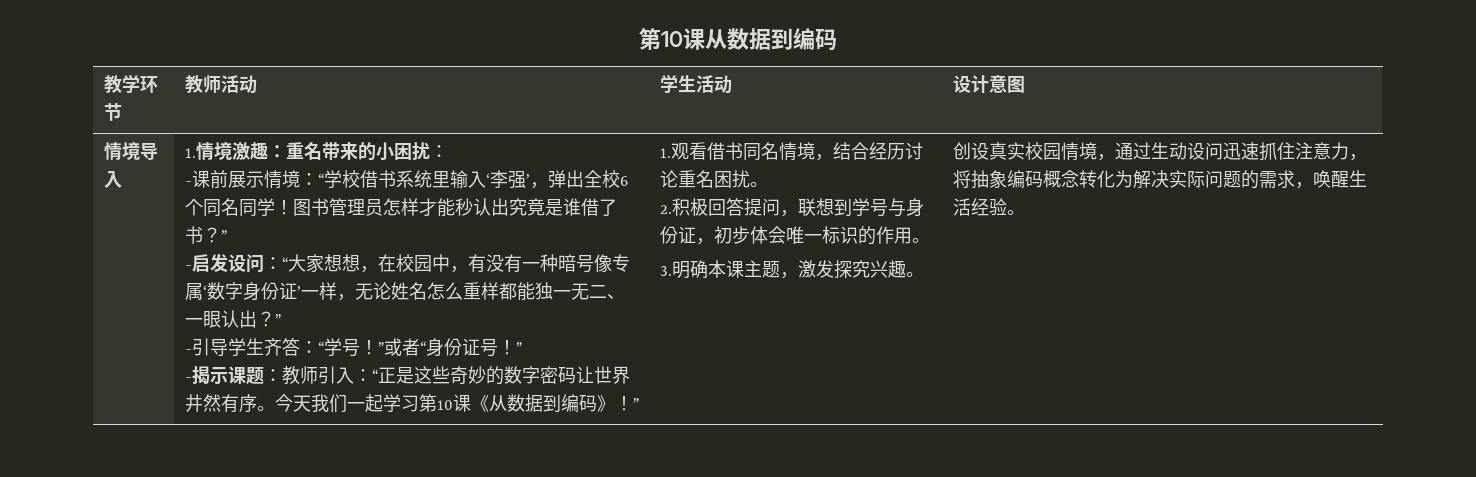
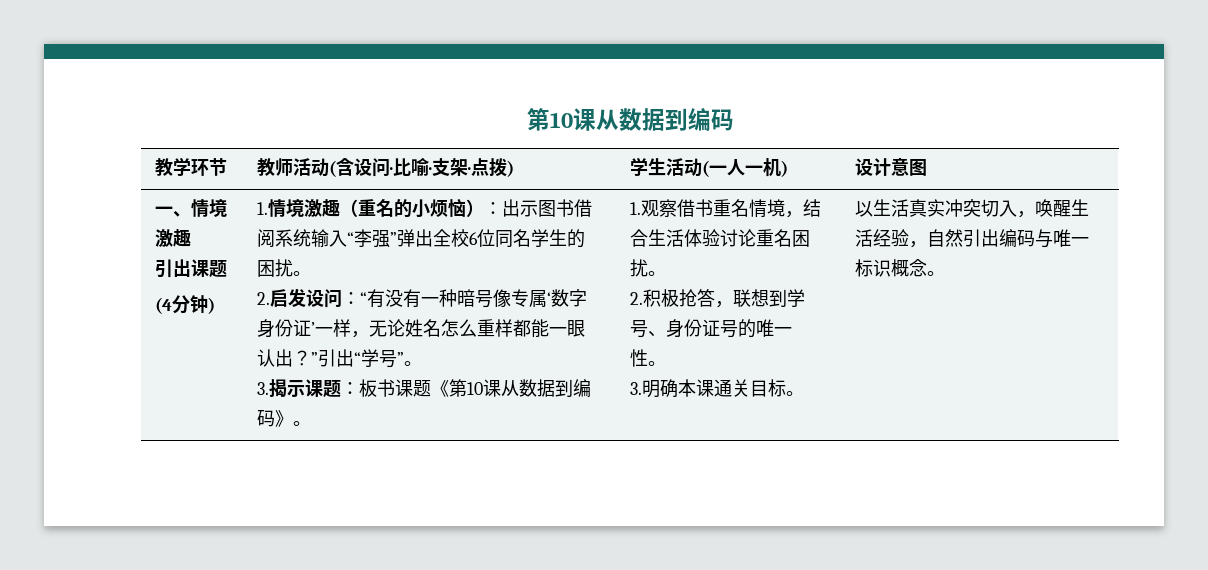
[659,74,732,94] [952,75,1025,93] [103,142,158,160] [103,171,122,188] [184,142,448,161] [184,170,628,189] [184,198,617,217] [184,226,227,244] [184,253,468,273] | 学生活动 | 设计意图 // 情境导入 | 1.情境激趣：重名带来的小困扰： // -课前展示情境：“学校借书系统里输入‘李强’，弹出全校6个同名同学！图书管理员怎样才能秒认出究竟是谁借了书？” // -启发设问：“大家想想，在校园中， -> [329,157,515,177] [630,157,789,177] [855,158,928,176] [155,199,228,217] [155,229,192,247] [155,259,228,278] [155,295,216,314] [257,198,593,218] [257,229,586,248] [257,259,312,277] [257,288,368,308] (含设问·比喻·支架·点拨) | 学生活动(一人一机) | 设计意图 // 一、情境激趣 // 引出课题 // (4分钟) | 1.情境激趣（重名的小烦恼）：出示图书借阅系统输入“李强”弹出全校6位同名学生的困扰。 // 2.启发设问：“
[534,282,625,300] 独一无二、 -> (550, 328) none
[184,338,522,357] [184,366,630,385] [184,394,489,413] // -引导学生齐答：“学号！”或者“身份证号！” // -揭示课题：教师引入：“正是这些奇妙的数字密码让世界井然有序。今天我们一起学习第10课《 -> [318,349,423,368] [257,379,502,398] 引出“学号”。 // 3.揭示课题：板书课题《第10课
[614,396,639,411] ！” -> [293,421,312,426] 。
[688,142,761,161] 看借书同 -> [659,199,732,218] 察借书重
[868,142,905,160] 经历 -> [648,229,721,247] 生活体验
[707,198,780,216] 回答提问 -> [679,289,716,307] 抢答
[887,198,924,217] [659,226,930,245] [659,260,924,279] [952,142,1367,161] [952,170,1367,189] [952,198,1007,216] 与身份证，初步体会唯一标识的作用。 // 3.明确本课主题，激发探究兴趣。 | 创设真实校园情境，通过生动设问迅速抓住注意力，将抽象编码概念转化为解决实际问题的需求，唤醒生活经验 -> [648,319,793,338] [630,349,667,367] [630,379,805,398] [855,199,1090,218] [855,229,1090,248] [855,259,928,277] 、身份证号的唯一性。 // 3.明确本课通关目标。 | 以生活真实冲突切入，唤醒生活经验，自然引出编码与唯一标识概念

